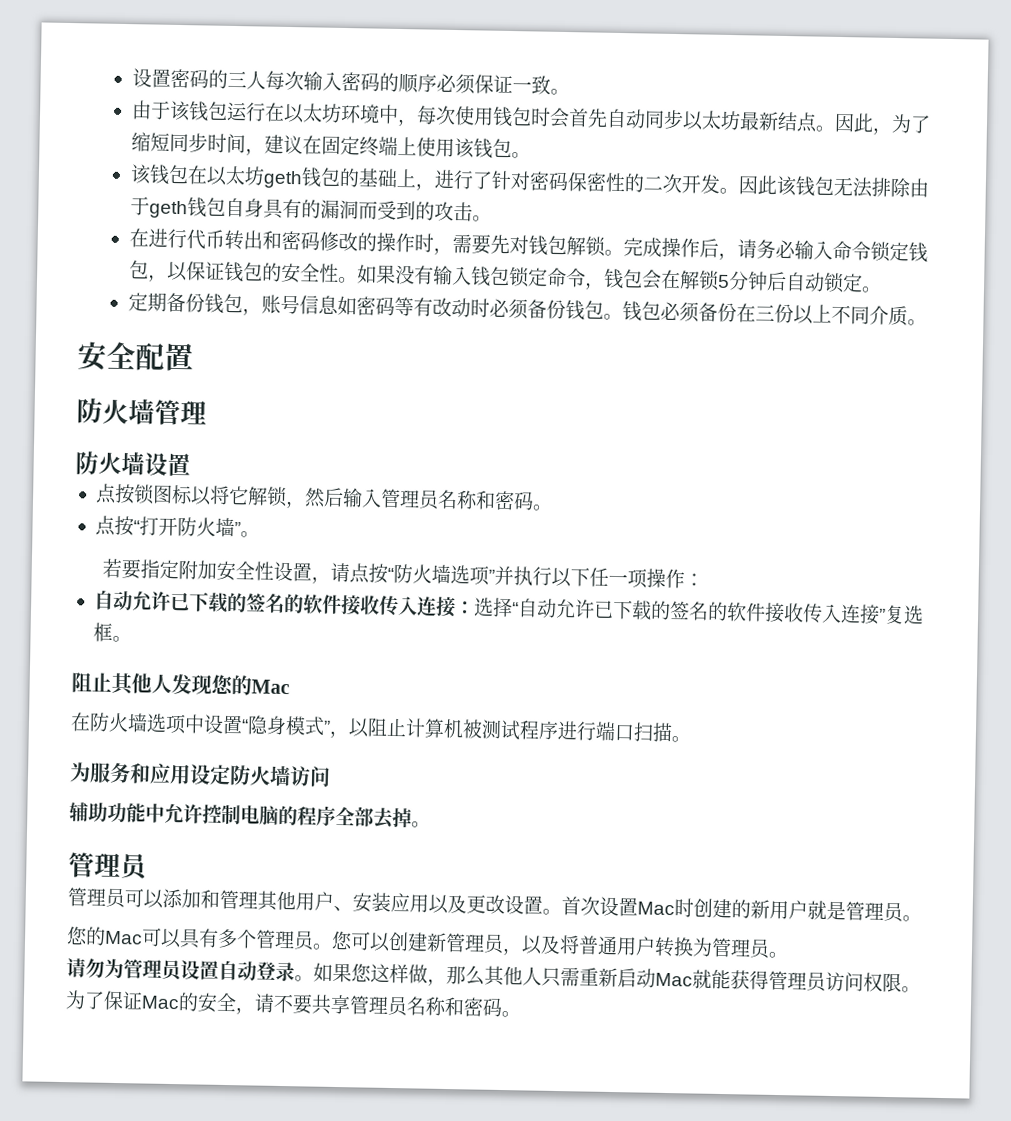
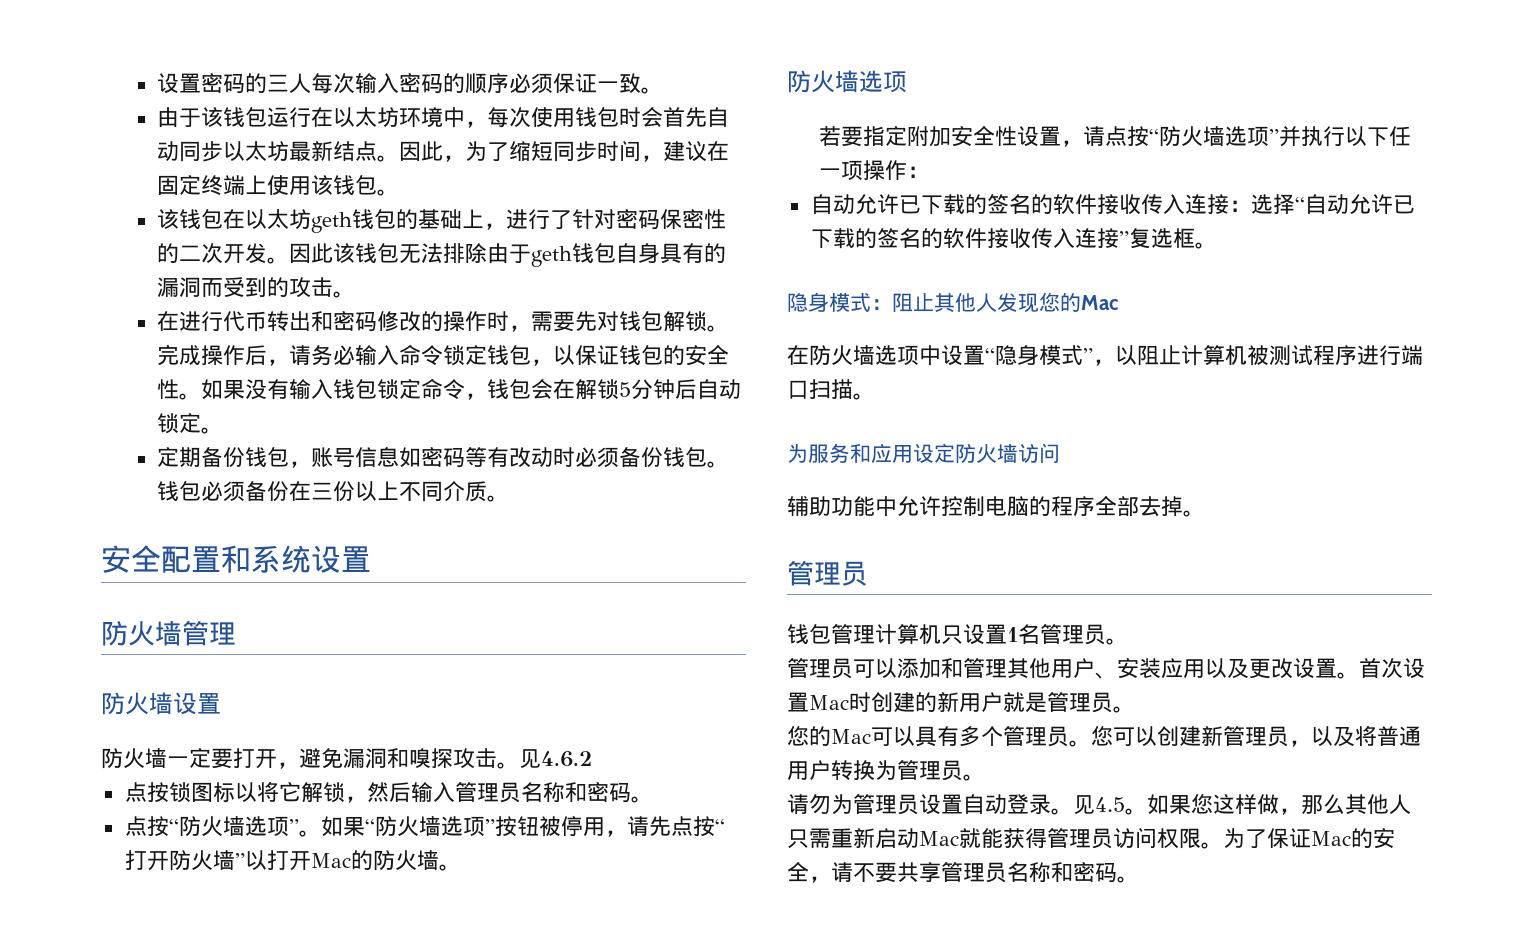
(194, 357) none -> [221,545,371,573] 和系统设置
(191, 464) none -> [101,748,592,769] // 防火墙一定要打开，避免漏洞和嗅探攻击。见4.6.2
[138,516,260,538] 打开防火墙”。 -> [178,816,725,837] [124,850,461,871] [787,70,907,93] 防火墙选项”。如果“防火墙选项”按钮被停用，请先点按“打开防火墙”以打开Mac的防火墙。 // 防火墙选项
(132, 639) none -> [787,292,892,312] 隐身模式：
(150, 867) none -> [787,624,1128,645] // 钱包管理计算机只设置1名管理员。
(314, 978) none -> [1073,795,1147,815] 见4.5。

